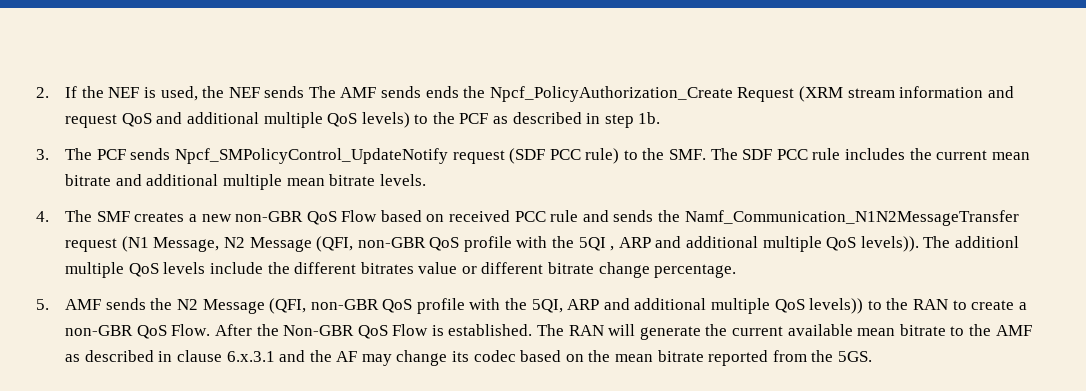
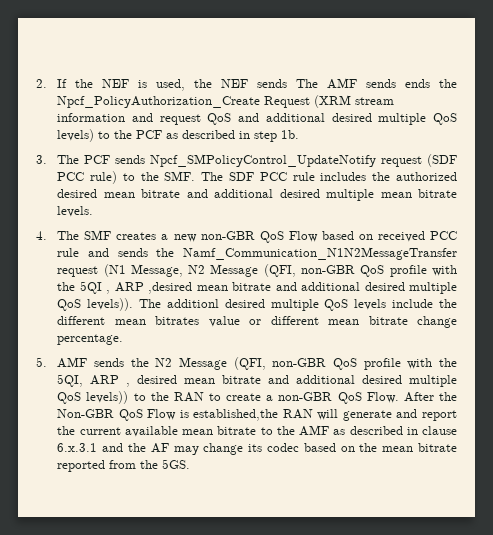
(259, 118) none -> [331,113,372,122] desired
[936,150,1030,160] [65,174,219,186] current mean bitrate and additional -> [396,172,457,181] [57,189,320,198] authorized desired mean bitrate and additional desired
[655,236,759,248] and additional -> [148,282,405,294] ,desired mean bitrate and additional desired
(1019, 242) none -> [224,299,265,308] desired
(357, 268) none -> [114,319,146,325] mean
(544, 268) none -> [328,319,360,325] mean
[603,298,707,310] and additional -> [126,375,403,387] , desired mean bitrate and additional desired
[448,324,565,336] established. The -> [193,409,279,421] established,the
(701, 333) none -> [396,409,457,421] and report

